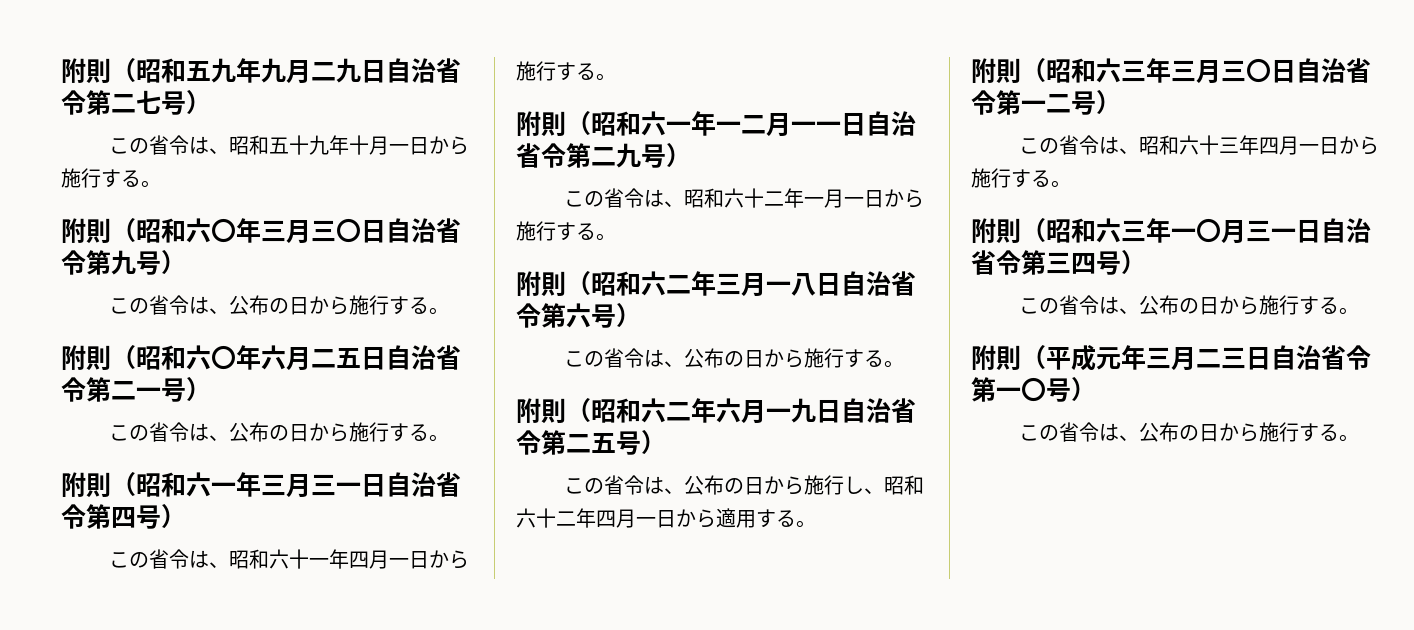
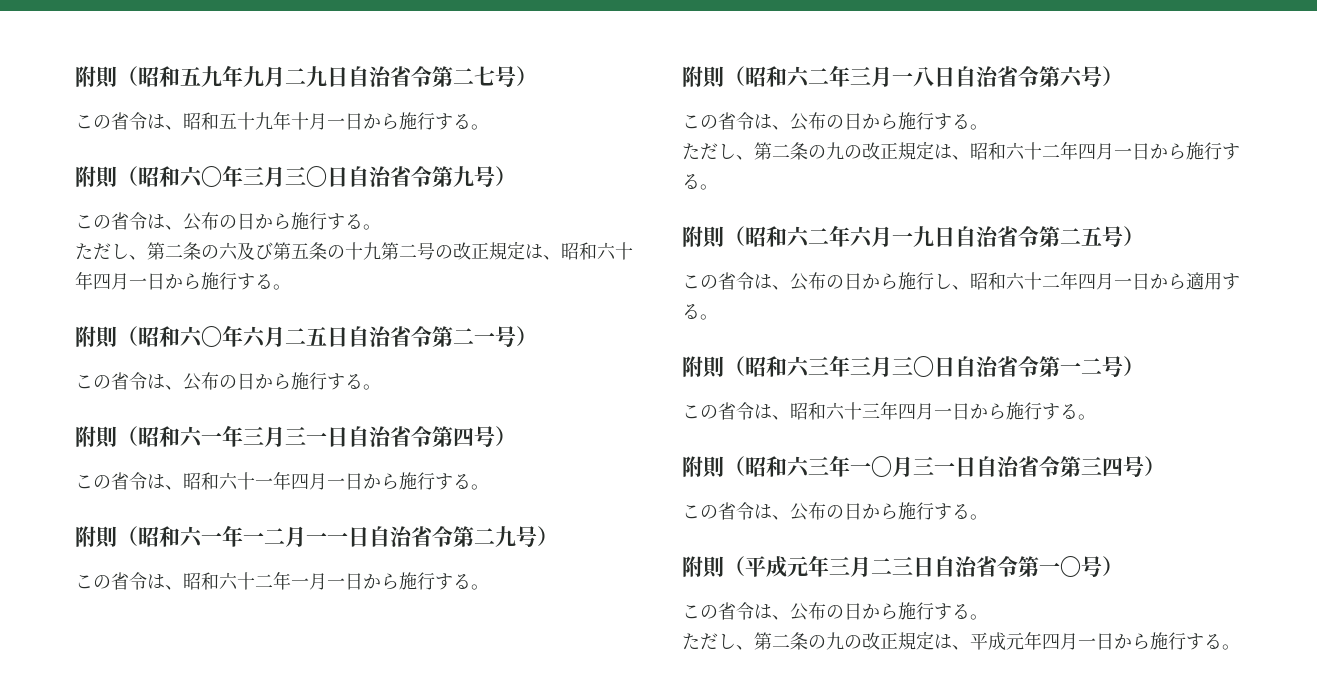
(449, 311) none -> [75,241,633,260] [75,271,291,290] // ただし、第二条の六及び第五条の十九第二号の改正規定は、昭和六十年四月一日から施行する。
(904, 364) none -> [682,141,1240,160] [682,174,718,190] // ただし、第二条の九の改正規定は、昭和六十二年四月一日から施行する。
(1359, 438) none -> [682,631,1240,650] // ただし、第二条の九の改正規定は、平成元年四月一日から施行する。

